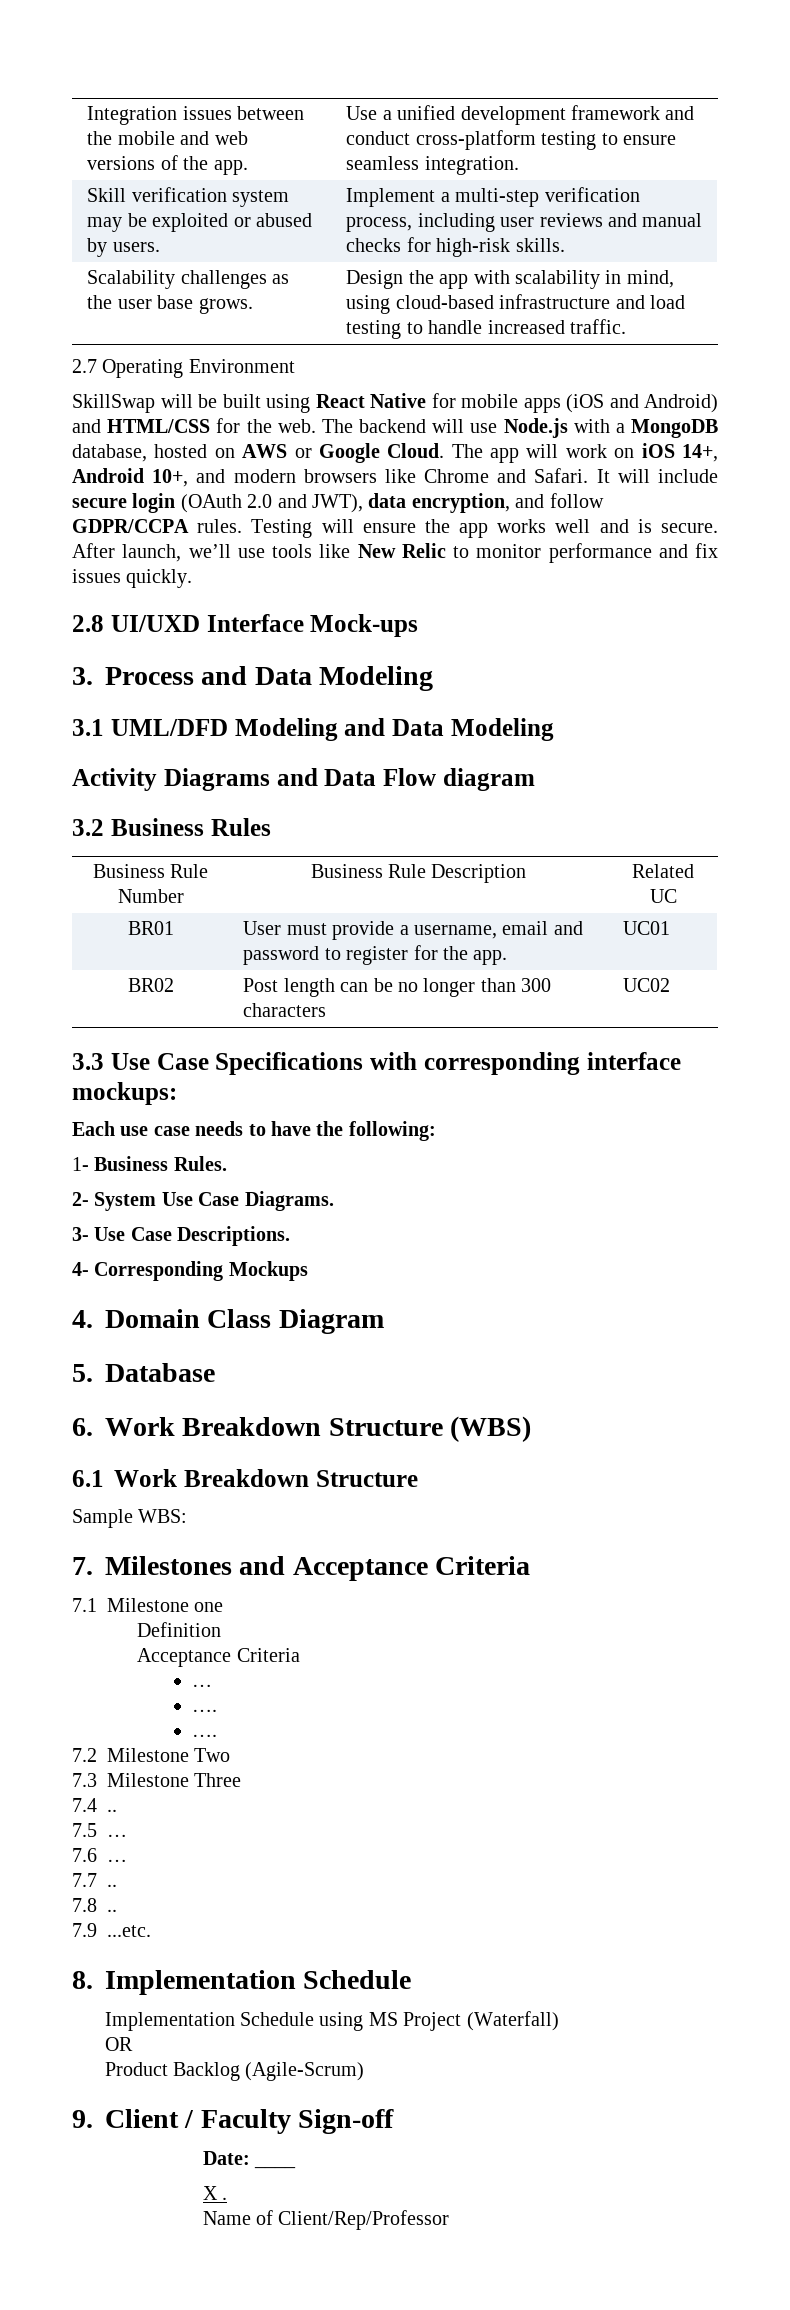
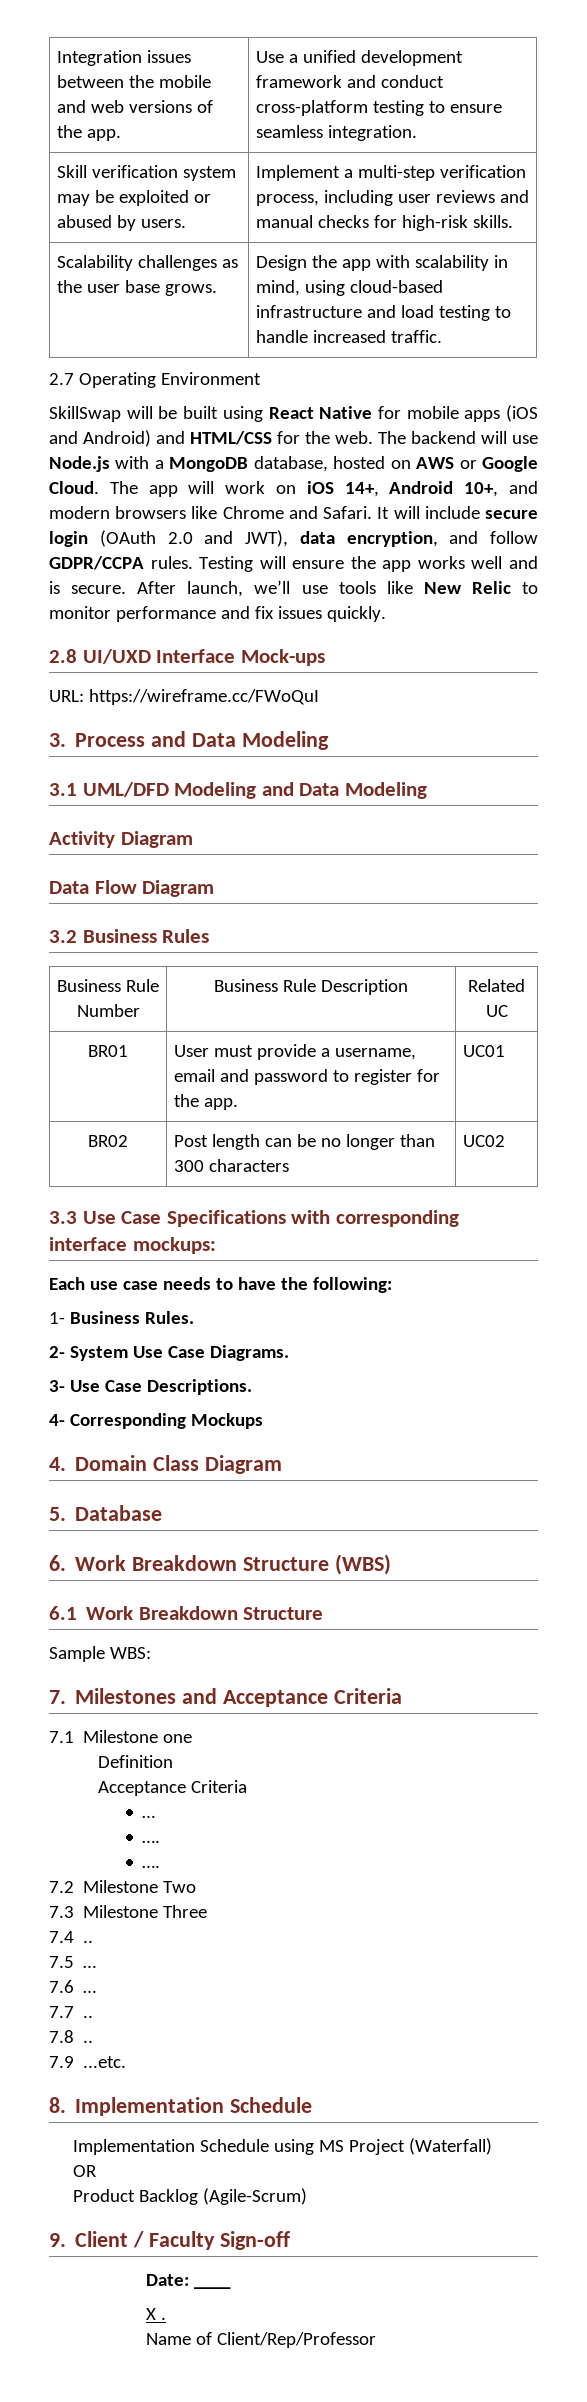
(419, 625) none -> [49,689,319,705] // URL: https://wireframe.cc/FWoQuI
[163,768,318,791] Diagrams and -> [120,831,193,848] Diagram //
[442,768,535,791] diagram -> [142,880,215,897] Diagram

